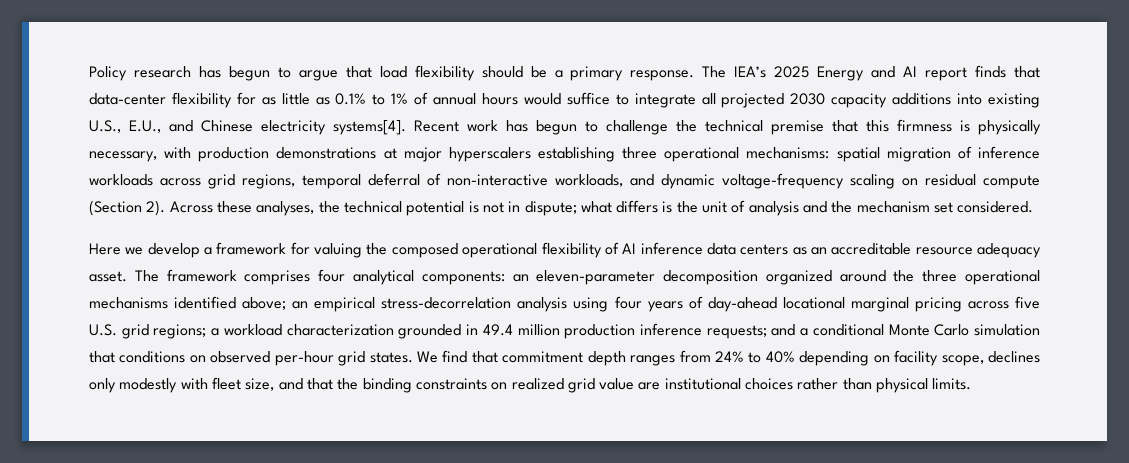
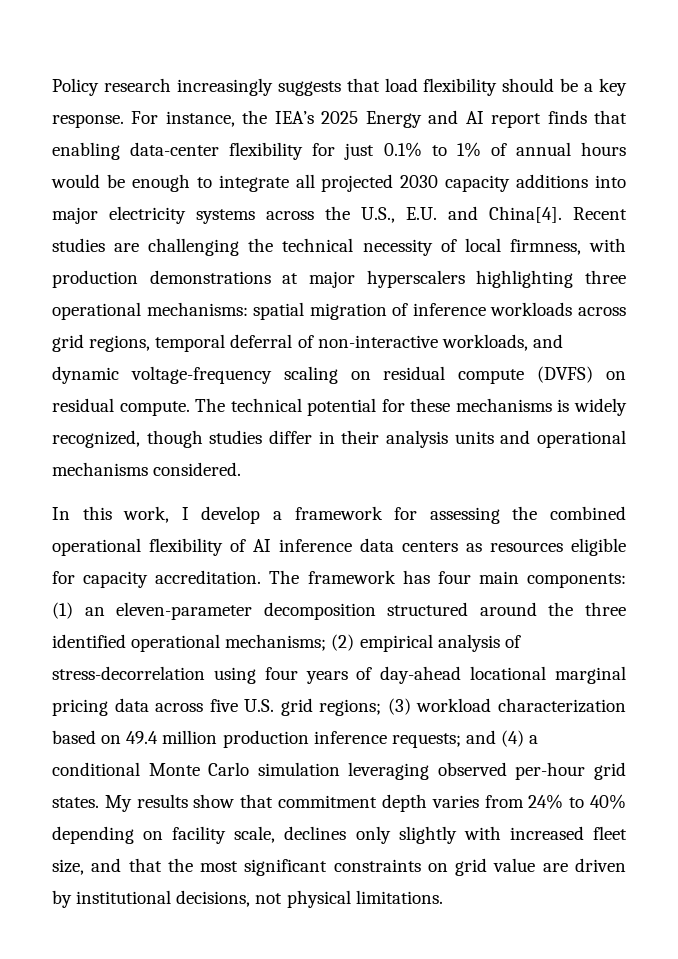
[198,66,338,81] has begun to argue -> [176,78,341,96] increasingly suggests
[570,66,727,81] primary response. The -> [598,78,627,96] [52,110,268,128] key response. For instance, the
(1041, 72) none -> [52,142,120,160] enabling
[261,93,330,105] as little as -> [344,143,375,160] just
[566,92,610,105] suffice -> [106,174,190,192] be enough
[987,93,1040,108] [89,119,1041,135] [89,151,157,162] existing U.S., E.U., and Chinese electricity systems[4]. Recent work has begun to challenge the technical premise that this firmness is physically necessary, -> [52,206,627,224] [52,238,581,256] major electricity systems across the U.S., E.U. and China[4]. Recent studies are challenging the technical necessity of local firmness,
[538,147,616,162] establishing -> [476,270,574,288] highlighting
[89,200,1034,216] [89,243,144,255] (Section 2). Across these analyses, the technical potential is not in dispute; what differs is the unit of analysis and the mechanism set considered. // Here we -> [537,366,627,383] [52,398,627,416] [52,430,627,448] [52,462,242,476] [52,506,189,523] (DVFS) on residual compute. The technical potential for these mechanisms is widely recognized, though studies differ in their analysis units and operational mechanisms considered. // In this work, I
[314,243,458,258] valuing the composed -> [429,506,627,524] assessing the combined
[810,243,1042,258] [89,269,505,285] an accreditable resource adequacy asset. The framework comprises four analytical components: -> [490,538,626,556] [52,570,626,588] [52,602,73,619] resources eligible for capacity accreditation. The framework has four main components: (1)
[765,270,832,285] organized -> [387,602,469,616] structured
[965,270,1041,285] [89,296,568,312] operational mechanisms identified above; an empirical stress-decorrelation analysis -> [52,634,521,652] [52,666,205,680] identified operational mechanisms; (2) empirical analysis of stress-decorrelation
(962, 304) none -> [114,698,149,712] data
[211,328,220,336] a -> [387,698,411,715] (3)
[398,324,479,339] grounded in -> [52,730,122,744] based on
(796, 330) none -> [501,730,525,747] (4)
[89,351,206,363] that conditions on -> [348,762,430,780] leveraging
[417,350,468,363] We find -> [104,794,235,812] My results show
[630,355,676,366] ranges -> [431,795,479,808] varies
[941,355,984,366] scope, -> [234,826,276,843] scale,
[119,378,208,393] modestly with -> [398,826,584,844] slightly with increased
[362,378,412,393] binding -> [200,859,328,876] most significant
[511,378,564,390] realized -> (448, 867) none
[664,378,972,393] institutional choices rather than physical limits. -> [574,858,626,872] [52,890,443,908] driven by institutional decisions, not physical limitations.

